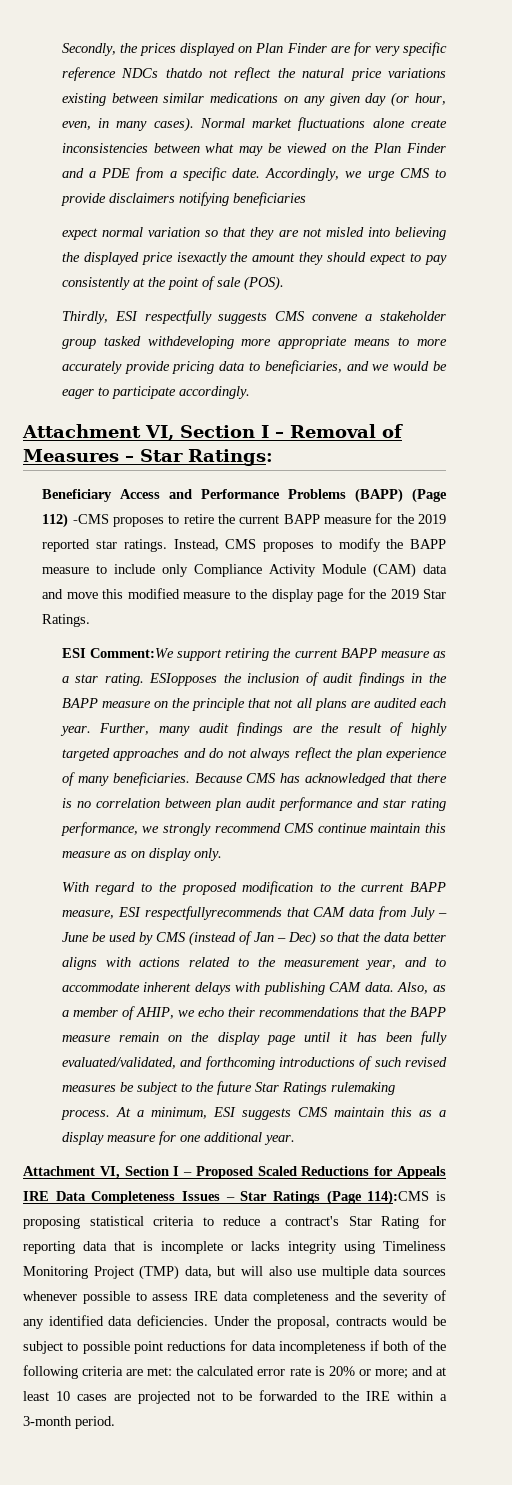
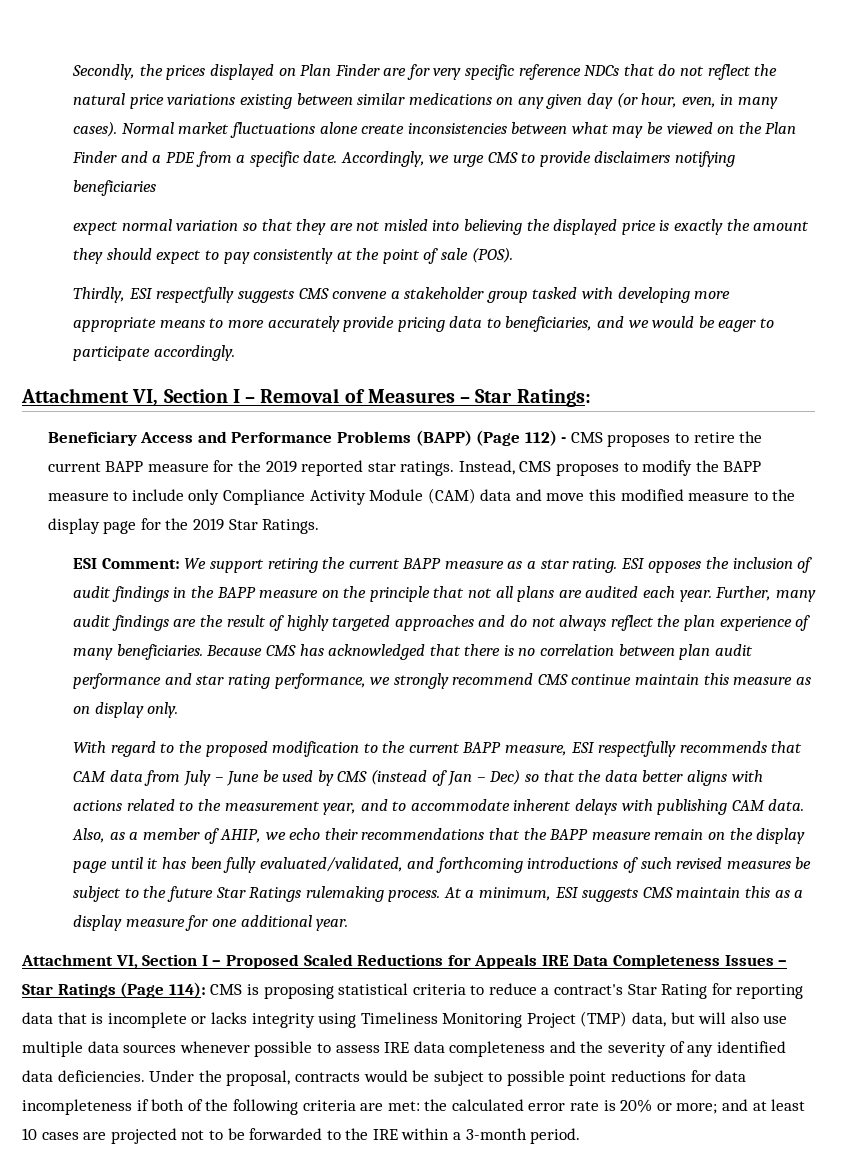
[165,68,202,78] thatdo -> [623,64,676,76] that do
[176,252,227,265] isexactly -> [659,219,723,235] is exactly
[147,336,234,349] withdeveloping -> [582,287,690,303] with developing
[72,514,109,524] -CMS -> [561,432,603,443] - CMS
[89,648,174,658] Comment:We -> [101,558,207,569] Comment: We
[149,673,218,686] ESIopposes -> [620,558,702,573] ESI opposes
[144,906,282,920] respectfullyrecommends -> [598,741,767,757] respectfully recommends
[367,1190,430,1205] 114):CMS -> [168,982,243,998] 114): CMS

